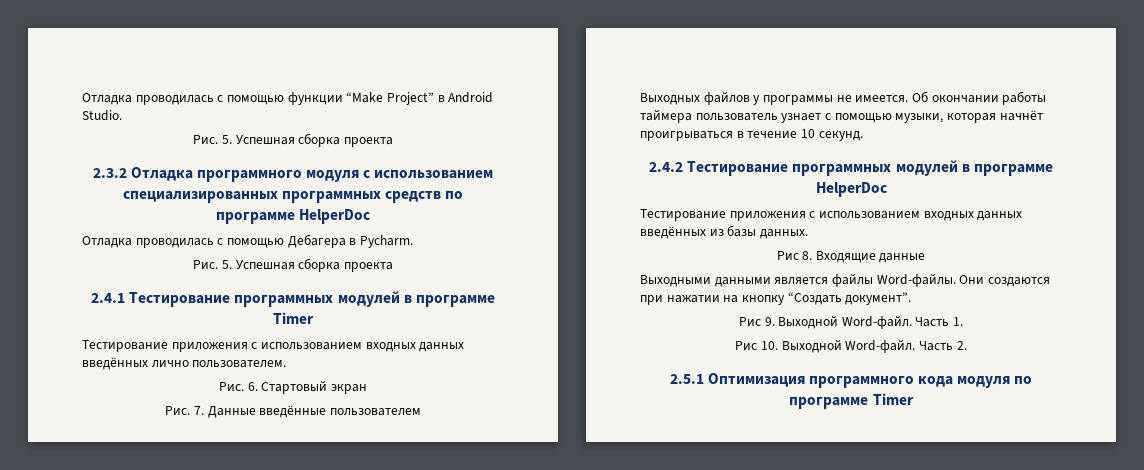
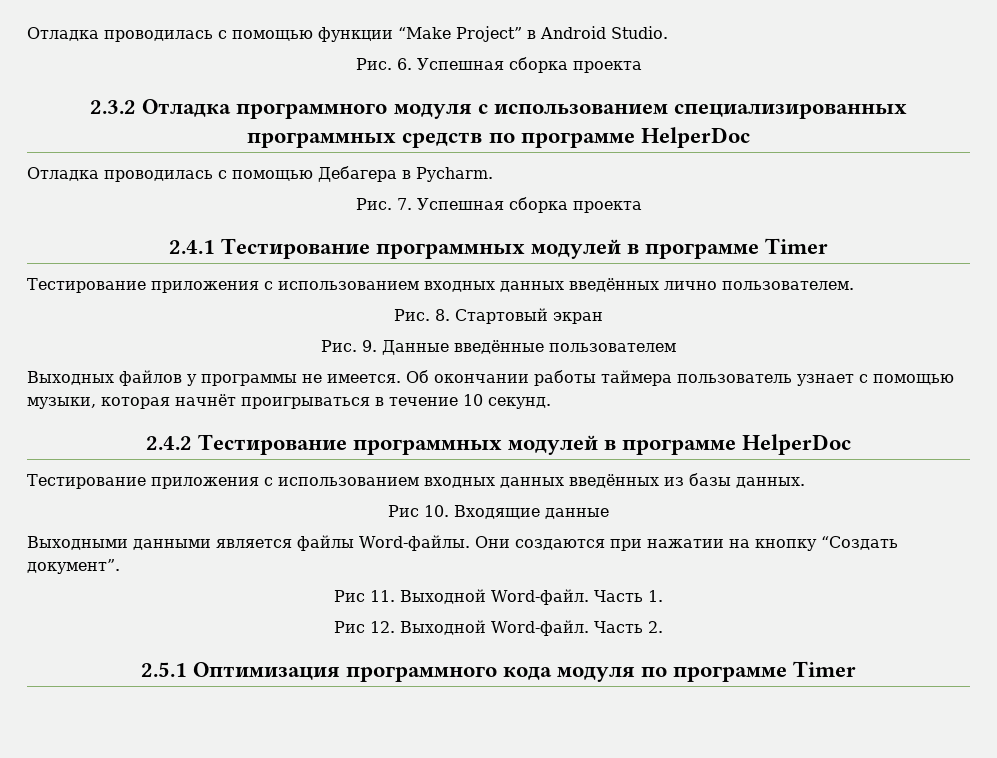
[221,135,232,144] 5. -> [396,58,412,70] 6.
[221,260,232,269] 5. -> [396,198,412,210] 7.
[247,382,258,391] 6. -> [435,309,450,321] 8.
[193,406,204,415] 7. -> [362,340,377,352] 9.
[802,251,813,260] 8. -> [424,505,449,517] 10.
[764,317,775,326] 9. -> [370,590,396,602] 11.
[761,341,779,350] 10. -> [370,621,396,633] 12.

